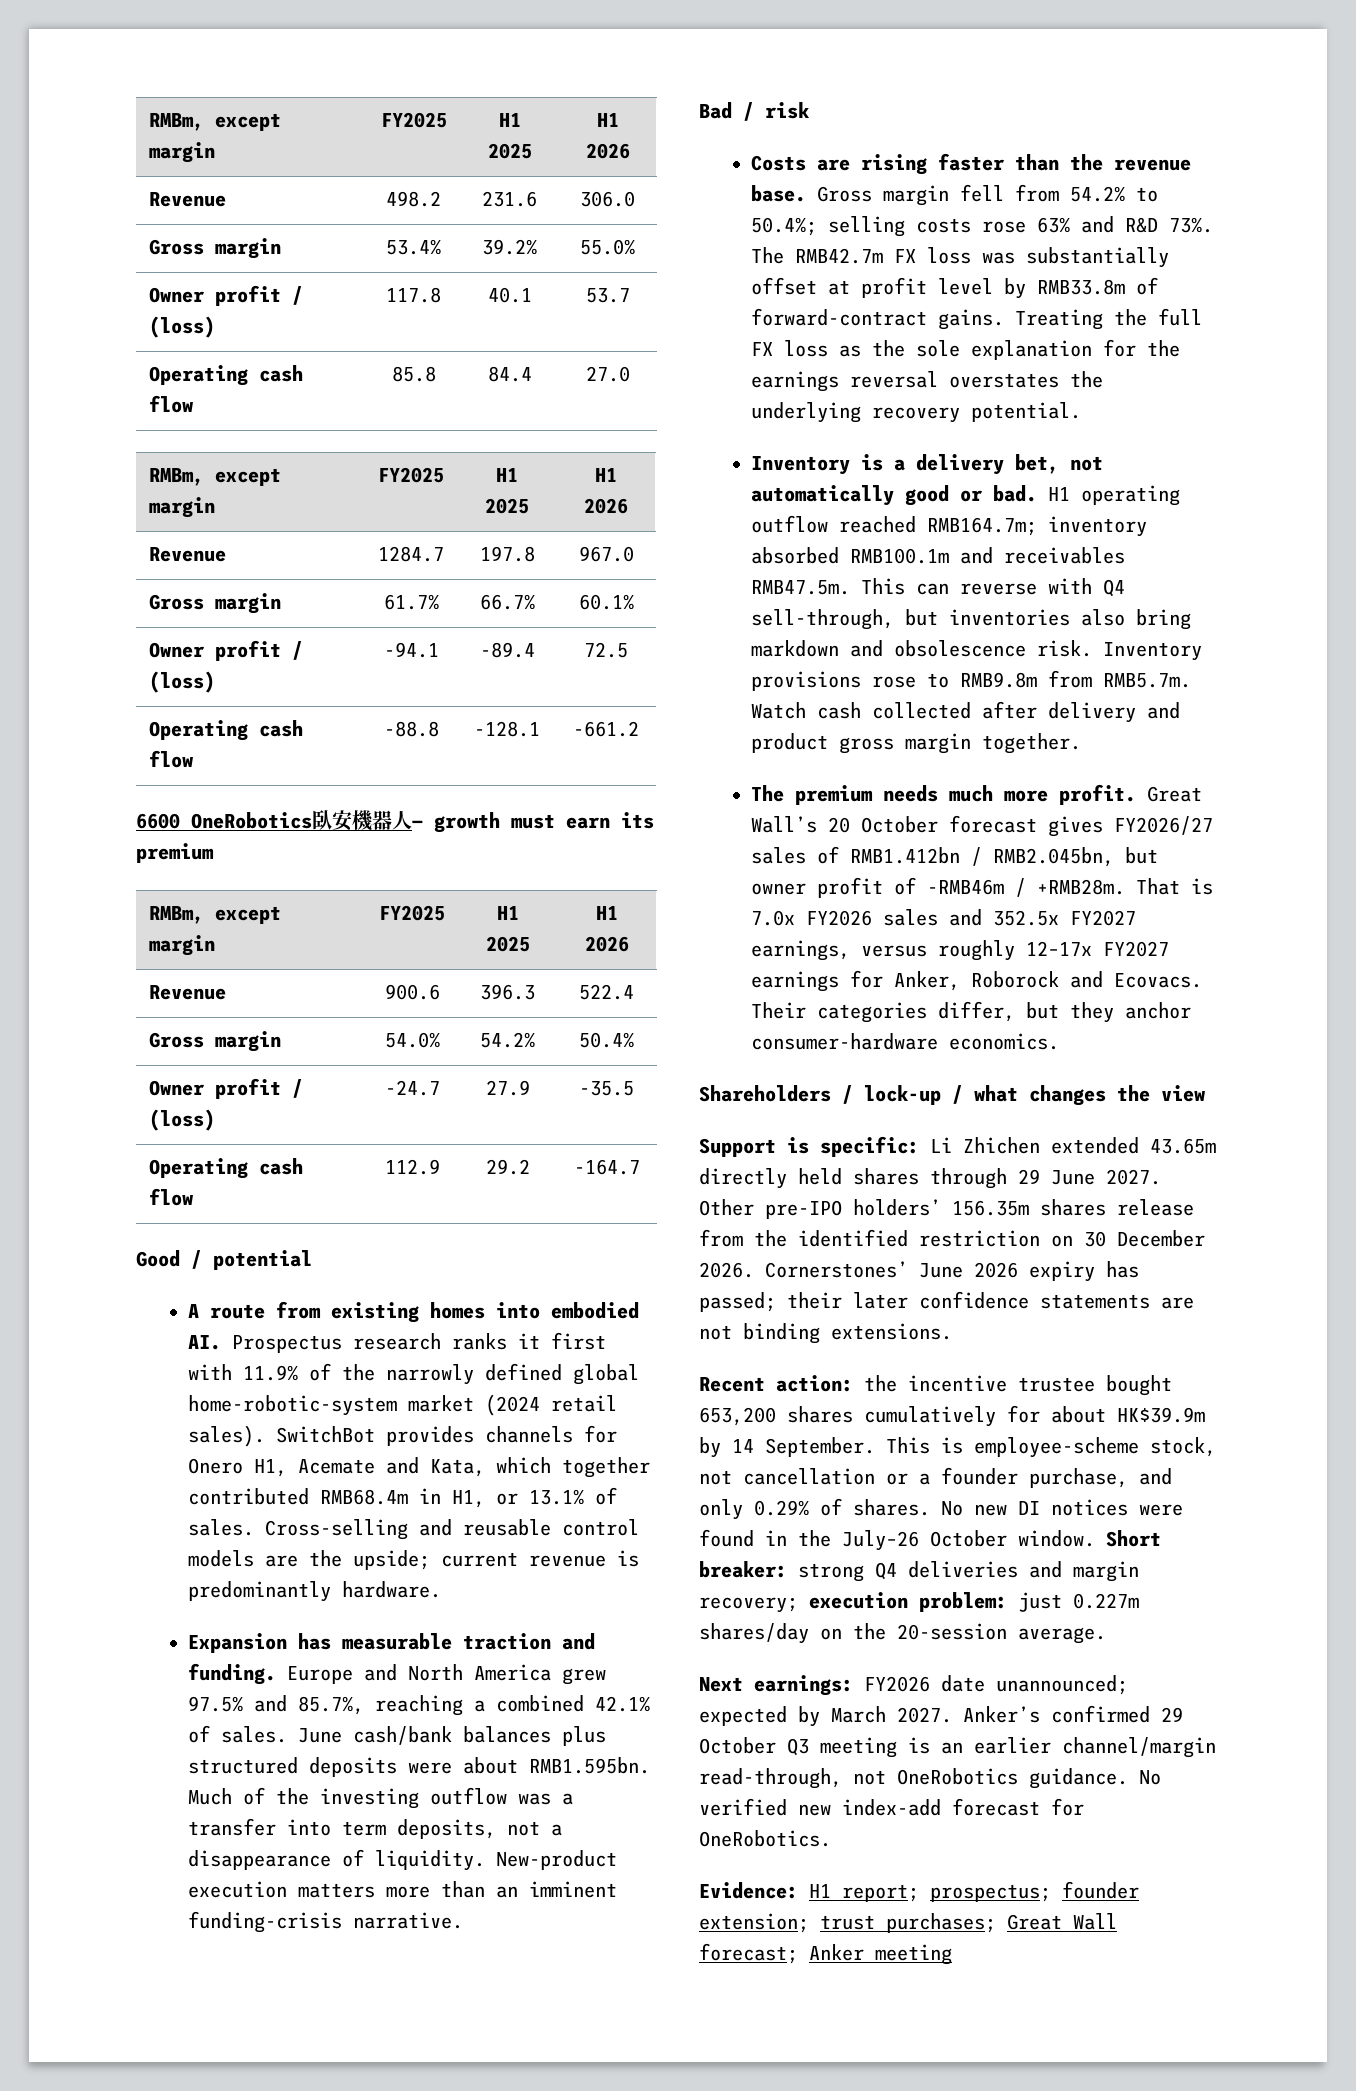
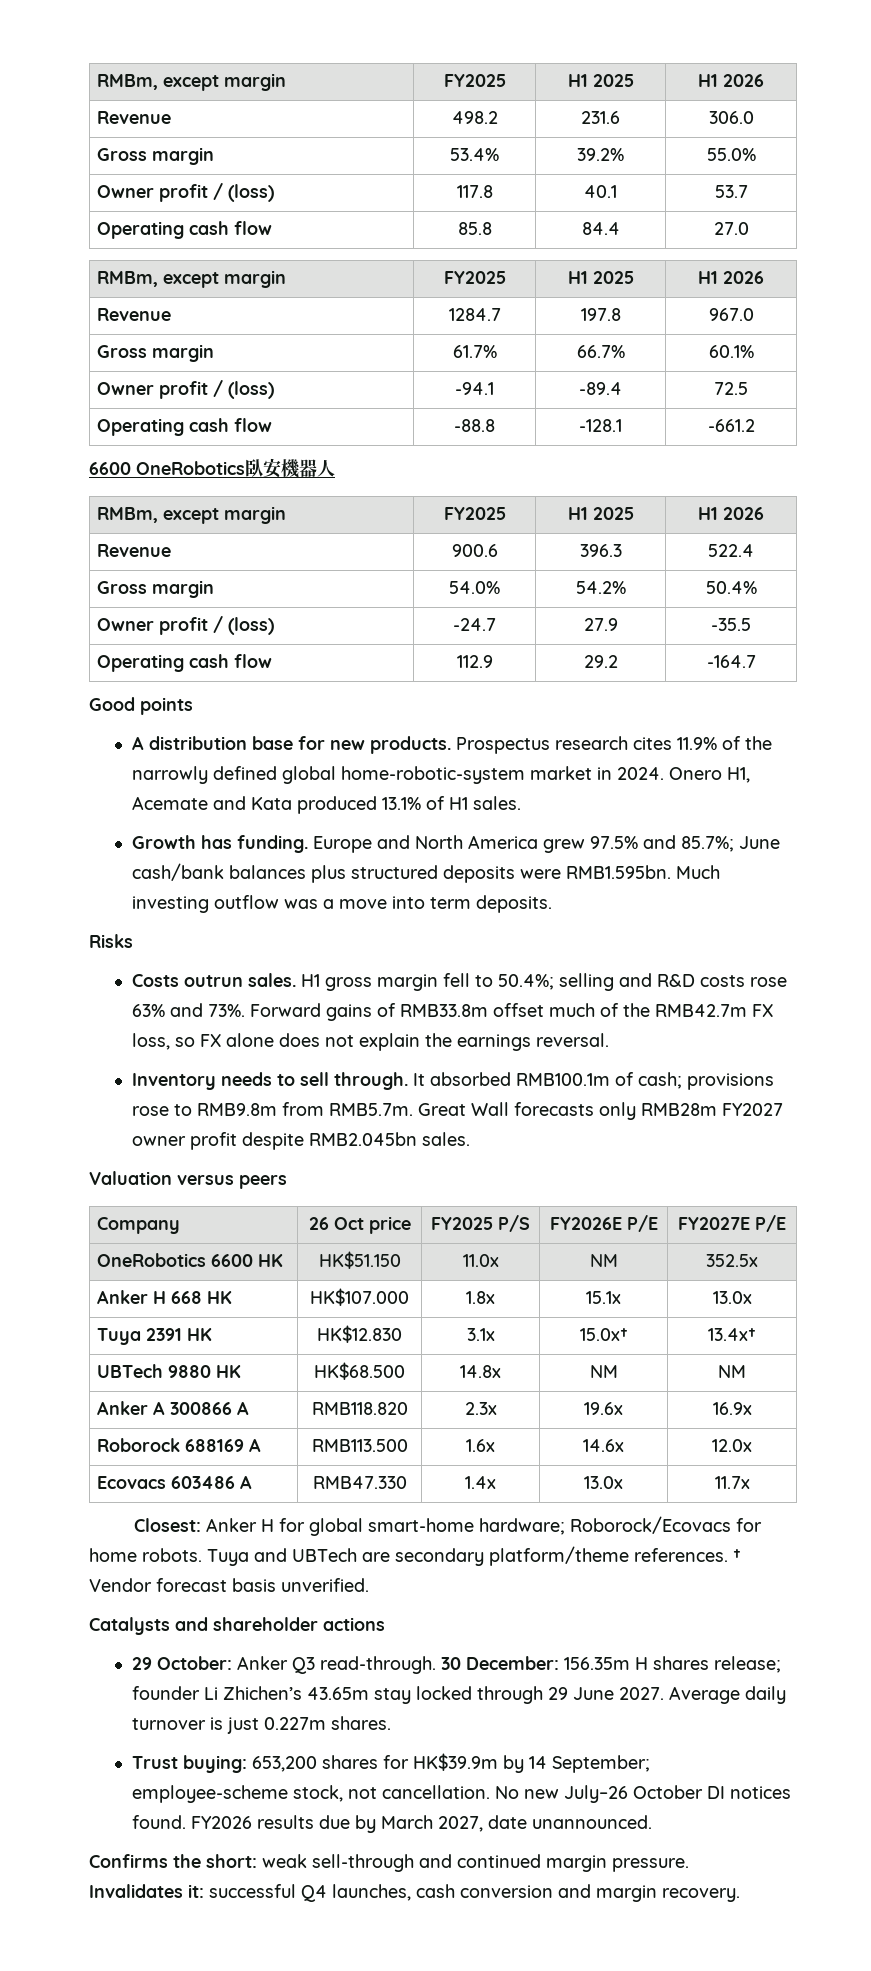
[412,812,654,833] [136,843,214,863] — growth must earn its premium -> (335, 468) none
[191,1250,312,1270] [188,1301,640,1323] [188,1332,607,1353] [188,1364,233,1380] / potential // A route from existing homes into embodied AI. Prospectus research ranks it first with -> [140,697,193,715] [131,736,672,754] points // A distribution base for new products. Prospectus research cites
[485,1394,618,1416] [188,1425,618,1447] [188,1457,651,1478] [188,1488,519,1508] (2024 retail sales). SwitchBot provides channels for Onero H1, Acemate and Kata, which together contributed RMB68.4m in H1, or -> [596,767,750,783] [131,796,377,814] in 2024. Onero H1, Acemate and Kata produced
[188,1519,640,1540] [188,1550,640,1570] [188,1581,442,1602] [188,1633,596,1653] sales. Cross-selling and reusable control models are the upside; current revenue is predominantly hardware. // Expansion has measurable traction and -> [448,796,521,810] [131,835,232,849] H1 sales. // Growth has
[298,1695,651,1716] [188,1725,288,1743] 85.7%, reaching a combined 42.1% of sales. -> [680,836,734,852] 85.7%;
[463,1757,519,1774] about -> (561, 874) none
[243,1787,310,1805] of the -> (720, 872) none
[188,1818,277,1836] transfer -> [338,899,387,909] move
[397,1819,563,1839] [188,1849,618,1871] [188,1881,618,1898] [188,1911,464,1933] [699,102,810,121] [751,153,1192,175] [751,184,1126,206] deposits, not a disappearance of liquidity. New-product execution matters more than an imminent funding-crisis narrative. // Bad / risk // Costs are rising faster than the revenue base. Gross margin fell from 54.2% -> [475,895,552,913] [89,934,133,948] [131,973,470,991] deposits. // Risks // Costs outrun sales. H1 gross margin fell
(906, 226) none -> [618,973,695,987] and R&D
[1125,217,1214,233] [751,247,1170,268] [751,277,1159,299] [751,308,1203,330] [751,339,1181,360] [751,371,1104,392] [751,402,1082,423] [751,454,1104,475] [751,485,1181,506] [751,515,1148,537] [751,547,1126,564] [751,578,1126,597] [751,609,1192,630] [751,640,1203,661] R&D 73%. The RMB42.7m FX loss was substantially offset at profit level by RMB33.8m of forward-contract gains. Treating the full FX loss as the sole explanation for the earnings reversal overstates the underlying recovery potential. // Inventory is a delivery bet, not automatically good or bad. H1 operating outflow reached RMB164.7m; inventory absorbed RMB100.1m and receivables RMB47.5m. This can reverse with Q4 sell-through, but inventories also bring markdown and obsolescence risk. Inventory -> [207,1003,773,1021] [131,1033,609,1051] [131,1072,682,1090] 73%. Forward gains of RMB33.8m offset much of the RMB42.7m FX loss, so FX alone does not explain the earnings reversal. // Inventory needs to sell through. It absorbed RMB100.1m of cash;
[751,701,1181,723] [751,733,1082,754] [751,784,1203,805] [751,815,1214,837] [751,846,1159,867] [751,877,1214,898] [751,909,1137,926] [751,940,1170,961] [751,970,1203,992] [751,1001,1192,1023] [751,1033,1060,1050] [699,1085,1205,1106] [699,1136,1216,1157] [699,1168,1161,1189] [699,1199,1194,1219] [699,1229,1205,1247] [699,1261,1139,1282] [699,1291,1194,1312] [699,1323,952,1344] [699,1375,1172,1396] [699,1405,1205,1427] [699,1437,1216,1458] [699,1467,1172,1488] [699,1498,1183,1520] [699,1529,1161,1551] [699,1561,1139,1582] [699,1592,1139,1613] [699,1623,1106,1644] [699,1675,1128,1696] [699,1705,1183,1727] [699,1737,1216,1758] [699,1768,1161,1789] [699,1798,1084,1816] [699,1830,831,1847] [699,1881,1139,1902] [699,1913,1117,1933] [699,1943,952,1965] Watch cash collected after delivery and product gross margin together. // The premium needs much more profit. Great Wall’s 20 October forecast gives FY2026/27 sales of RMB1.412bn / RMB2.045bn, but owner profit of -RMB46m / +RMB28m. That is 7.0x FY2026 sales and 352.5x FY2027 earnings, versus roughly 12–17x FY2027 earnings for Anker, Roborock and Ecovacs. Their categories differ, but they anchor consumer-hardware economics. // Shareholders / lock-up / what changes the view // Support is specific: Li Zhichen extended 43.65m directly held shares through 29 June 2027. Other pre-IPO holders’ 156.35m shares release from the identified restriction on 30 December 2026. Cornerstones’ June 2026 expiry has passed; their later confidence statements are not binding extensions. // Recent action: the incentive trustee bought 653,200 shares cumulatively for about HK$39.9m by 14 September. This is employee-scheme stock, not cancellation or a founder purchase, and only 0.29% of shares. No new DI notices were found in the July–26 October window. Short breaker: strong Q4 deliveries and margin recovery; execution problem: just 0.227m shares/day on the 20-session average. // Next earnings: FY2026 date unannounced; expected by March 2027. Anker’s confirmed 29 October Q3 meeting is an earlier channel/margin read-through, not OneRobotics guidance. No verified new index-add forecast for OneRobotics. // Evidence: H1 report; prospectus; founder extension; trust purchases; Great Wall forecast; Anker meeting -> [417,1102,783,1120] [131,1132,470,1150] [89,1171,287,1189] [96,1217,180,1234] [308,1216,411,1234] [431,1215,530,1232] [549,1215,658,1232] [678,1215,786,1232] [96,1253,283,1267] [318,1251,401,1269] [462,1254,499,1267] [589,1254,618,1267] [706,1254,758,1267] [96,1290,232,1304] [310,1288,409,1306] [466,1291,495,1304] [586,1291,621,1304] [712,1291,752,1304] [96,1328,212,1345] [317,1325,402,1343] [466,1328,495,1341] [579,1328,628,1341] [708,1328,756,1341] [96,1364,241,1378] [314,1362,405,1380] [460,1365,501,1378] [589,1365,618,1378] [718,1365,746,1378] [96,1401,249,1415] [311,1402,408,1415] [464,1402,497,1415] [584,1402,623,1415] [712,1402,752,1415] [96,1438,261,1452] [311,1439,408,1452] [466,1439,495,1452] [583,1439,624,1452] [712,1439,752,1452] [96,1475,252,1489] [312,1476,407,1489] [465,1476,496,1489] [584,1476,623,1489] [714,1476,750,1489] [134,1516,763,1536] [89,1546,741,1566] [89,1578,369,1592] [89,1617,385,1635] [131,1656,781,1674] [131,1686,786,1704] [131,1716,391,1734] [131,1753,650,1773] [131,1785,791,1803] [131,1815,652,1833] [89,1854,689,1872] [89,1884,740,1902] Great Wall forecasts only RMB28m FY2027 owner profit despite RMB2.045bn sales. // Valuation versus peers // Company | 26 Oct price | FY2025 P/S | FY2026E P/E | FY2027E P/E // OneRobotics 6600 HK | HK$51.150 | 11.0x | NM | 352.5x // Anker H 668 HK | HK$107.000 | 1.8x | 15.1x | 13.0x // Tuya 2391 HK | HK$12.830 | 3.1x | 15.0x† | 13.4x† // UBTech 9880 HK | HK$68.500 | 14.8x | NM | NM // Anker A 300866 A | RMB118.820 | 2.3x | 19.6x | 16.9x // Roborock 688169 A | RMB113.500 | 1.6x | 14.6x | 12.0x // Ecovacs 603486 A | RMB47.330 | 1.4x | 13.0x | 11.7x // Closest: Anker H for global smart-home hardware; Roborock/Ecovacs for home robots. Tuya and UBTech are secondary platform/theme references. † Vendor forecast basis unverified. // Catalysts and shareholder actions // 29 October: Anker Q3 read-through. 30 December: 156.35m H shares release; founder Li Zhichen’s 43.65m stay locked through 29 June 2027. Average daily turnover is just 0.227m shares. // Trust buying: 653,200 shares for HK$39.9m by 14 September; employee-scheme stock, not cancellation. No new July–26 October DI notices found. FY2026 results due by March 2027, date unannounced. // Confirms the short: weak sell-through and continued margin pressure. // Invalidates it: successful Q4 launches, cash conversion and margin recovery.

